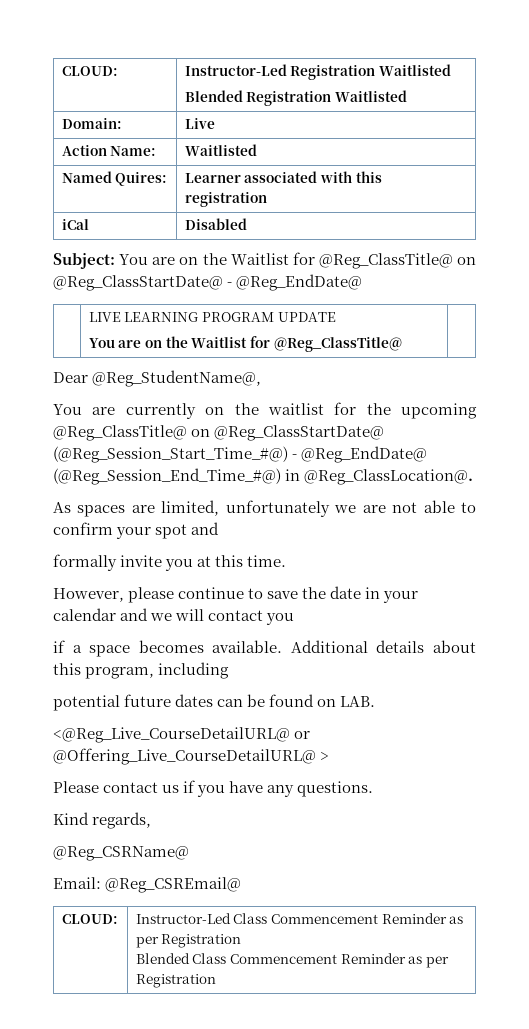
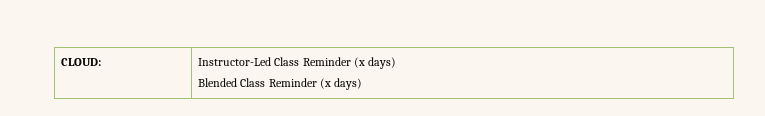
[61,66,118,76] [184,64,452,80] [184,90,408,106] [61,118,122,129] [184,118,215,129] [61,145,157,156] [184,144,257,156] [61,171,168,186] [184,171,382,183] [184,192,267,207] [61,219,89,230] [184,218,247,230] [53,252,476,269] [53,274,363,291] [88,312,336,322] [88,336,402,352] [53,370,262,387] [53,402,477,419] [53,425,385,441] [53,446,428,463] [53,468,474,485] [53,500,477,517] [53,522,220,539] [53,554,287,571] [53,586,419,603] [53,608,295,625] [53,640,476,657] [53,662,230,679] [53,694,376,711] [53,727,311,743] [53,748,330,765] [53,780,374,797] [53,812,152,829] [53,846,189,861] [53,877,242,893] [61,914,118,924] [135,913,464,924] [135,934,242,948] [135,953,450,968] [135,974,216,988] CLOUD: | Instructor-Led Registration Waitlisted // Blended Registration Waitlisted // Domain: | Live // Action Name: | Waitlisted // Named Quires: | Learner associated with this registration // iCal | Disabled // Subject: You are on the Waitlist for @Reg_ClassTitle@ on @Reg_ClassStartDate@ - @Reg_EndDate@ // | LIVE LEARNING PROGRAM UPDATE // You are on the Waitlist for @Reg_ClassTitle@ | // Dear @Reg_StudentName@, // You are currently on the waitlist for the upcoming @Reg_ClassTitle@ on @Reg_ClassStartDate@ (@Reg_Session_Start_Time_#@) - @Reg_EndDate@ (@Reg_Session_End_Time_#@) in @Reg_ClassLocation@. // As spaces are limited, unfortunately we are not able to confirm your spot and // formally invite you at this time. // However, please continue to save the date in your calendar and we will contact you // if a space becomes available. Additional details about this program, including // potential future dates can be found on LAB. // <@Reg_Live_CourseDetailURL@ or @Offering_Live_CourseDetailURL@ > // Please contact us if you have any questions. // Kind regards, // @Reg_CSRName@ // Email: @Reg_CSREmail@ // CLOUD: | Instructor-Led Class Commencement Reminder as per Registration // Blended Class Commencement Reminder as per Registration -> [61,58,102,66] [198,57,397,69] [198,78,363,90] CLOUD: | Instructor-Led Class Reminder (x days) // Blended Class Reminder (x days)

